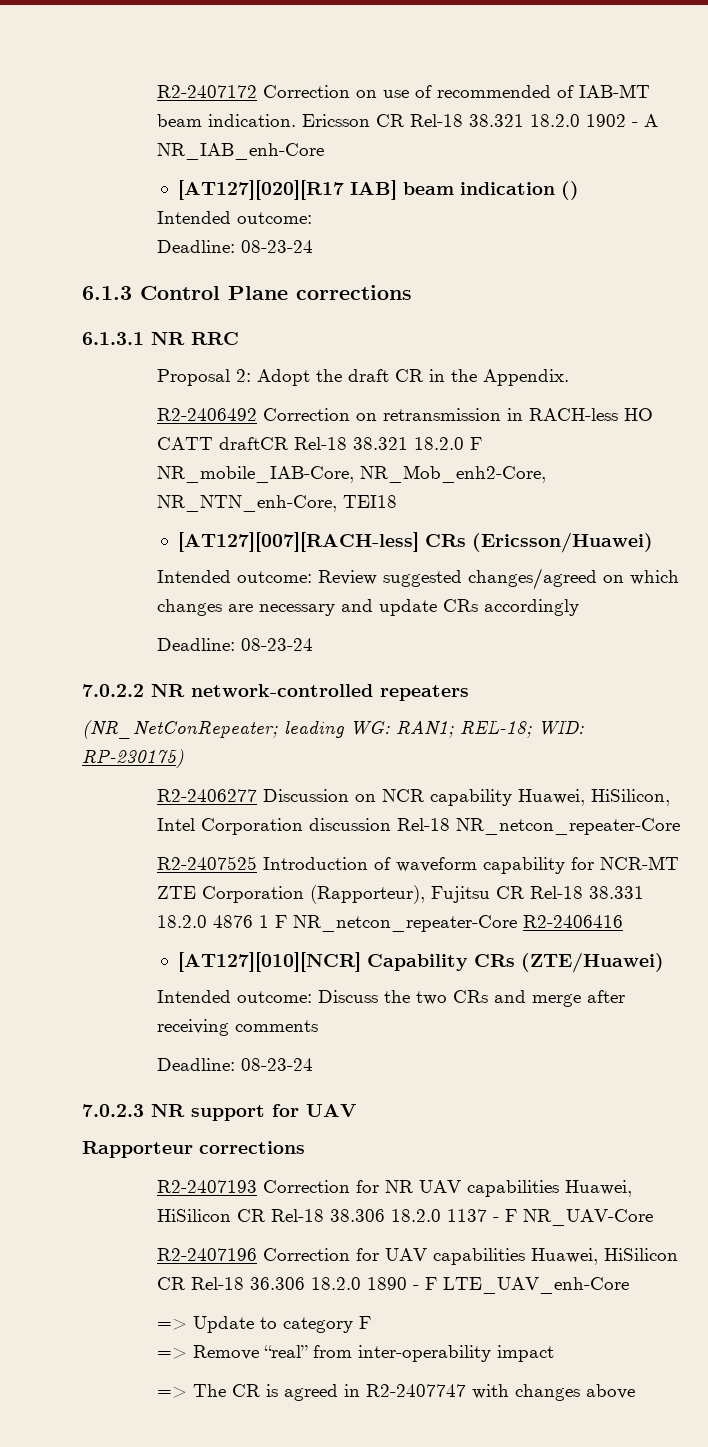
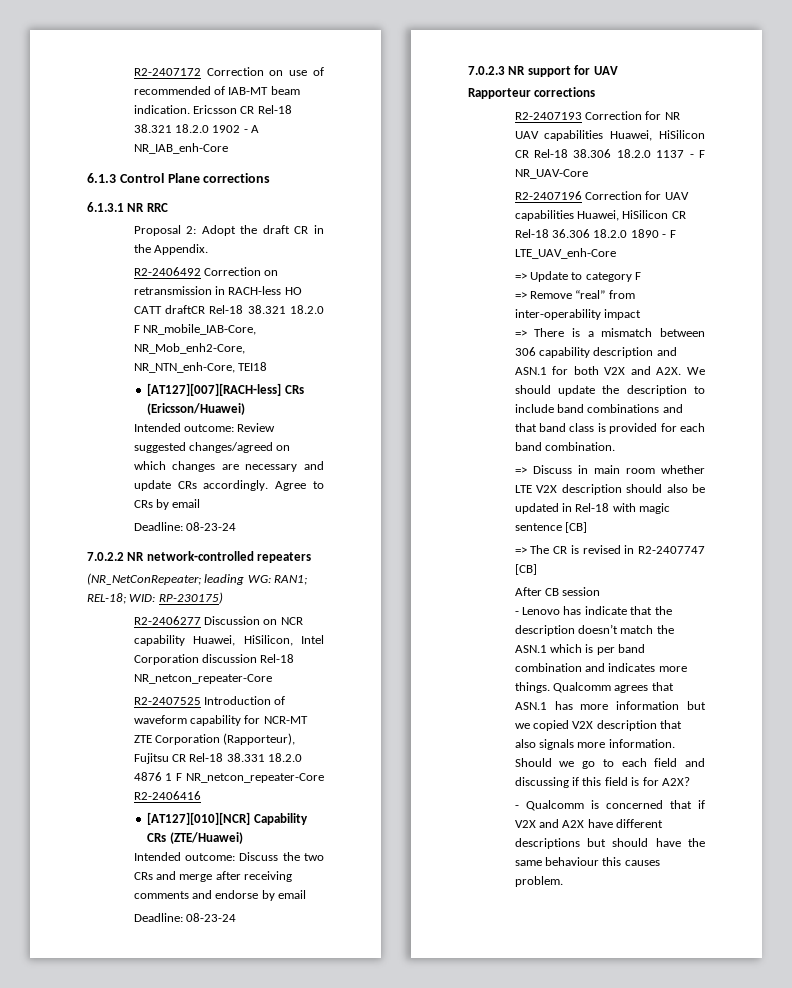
[178,180,580,200] [157,211,313,224] [157,240,314,253] // [AT127][020][R17 IAB] beam indication () // Intended outcome: // Deadline: 08-23-24 -> (228, 148) none
[484,599,580,616] accordingly -> [203,480,324,491] [133,499,201,510] accordingly. Agree to CRs by email
(319, 1026) none -> [192,890,307,901] and endorse by email
(555, 1353) none -> [514,328,705,337] [514,347,677,358] [514,366,705,375] [514,385,705,396] [514,404,683,413] [514,423,705,434] [514,442,616,451] [514,465,705,474] [514,484,705,495] [514,503,671,514] [514,522,588,533] // => There is a mismatch between 306 capability description and ASN.1 for both V2X and A2X. We should update the description to include band combinations and that band class is provided for each band combination. // => Discuss in main room whether LTE V2X description should also be updated in Rel-18 with magic sentence [CB]
[284,1384,339,1401] agreed -> [582,545,621,554] revised
[472,1384,636,1401] with changes above -> [514,564,537,575] [514,587,601,596] [514,606,672,615] [514,624,674,636] [514,644,646,655] [514,663,687,672] [514,682,674,693] [514,701,706,710] [514,720,683,731] [514,739,675,750] [514,758,705,769] [514,777,690,788] [514,800,705,811] [514,819,664,828] [514,838,705,849] [514,857,660,866] [514,876,563,887] [CB] // After CB session // - Lenovo has indicate that the description doesn’t match the ASN.1 which is per band combination and indicates more things. Qualcomm agrees that ASN.1 has more information but we copied V2X description that also signals more information. Should we go to each field and discussing if this field is for A2X? // - Qualcomm is concerned that if V2X and A2X have different descriptions but should have the same behaviour this causes problem.

